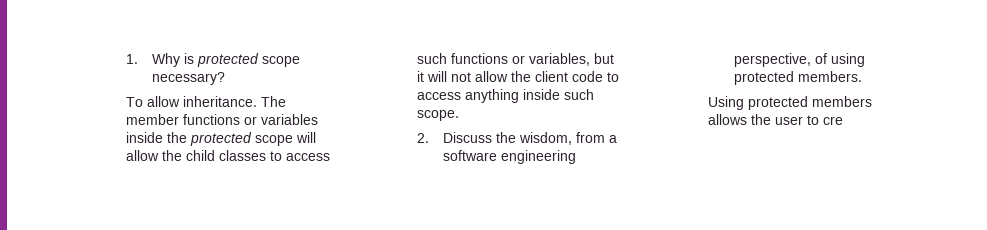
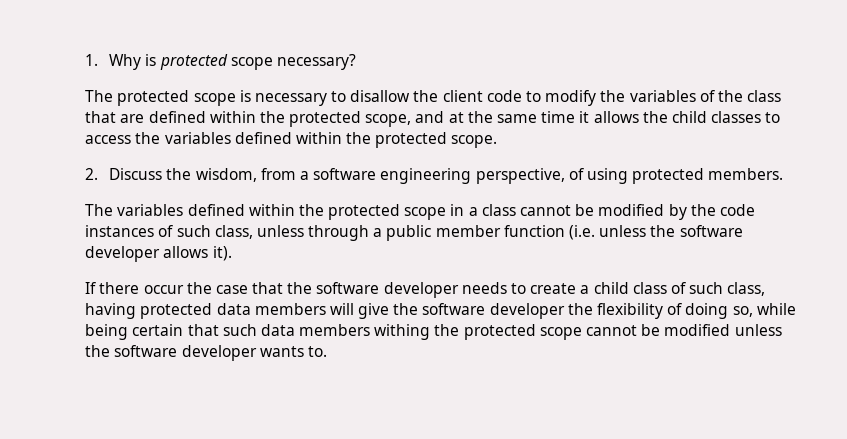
[125,96,286,107] [125,114,318,125] [125,132,316,146] [125,150,159,161] To allow inheritance. The member functions or variables inside the protected scope will allow -> [85,90,782,106] [85,111,639,127] The protected scope is necessary to disallow the client code to modify the variables of the class that are defined within the protected scope, and at the same time it allows
[416,53,614,66] [416,71,619,82] [416,89,594,103] such functions or variables, but it will not allow the client code to access anything inside such -> [135,132,448,148] the variables defined within the protected
[707,96,872,110] [707,114,843,125] Using protected members allows the user to cre -> [85,204,755,220] [85,225,743,241] [85,246,232,262] [85,282,766,298] [85,303,796,319] [85,324,782,340] [85,345,327,361] The variables defined within the protected scope in a class cannot be modified by the code instances of such class, unless through a public member function (i.e. unless the software developer allows it). // If there occur the case that the software developer needs to create a child class of such class, having protected data members will give the software developer the flexibility of doing so, while being certain that such data members withing the protected scope cannot be modified unless the software developer wants to.

